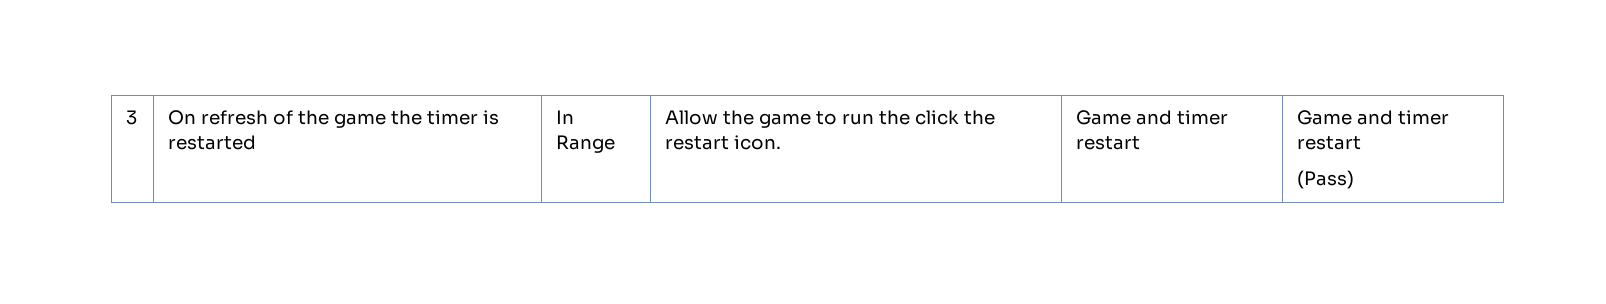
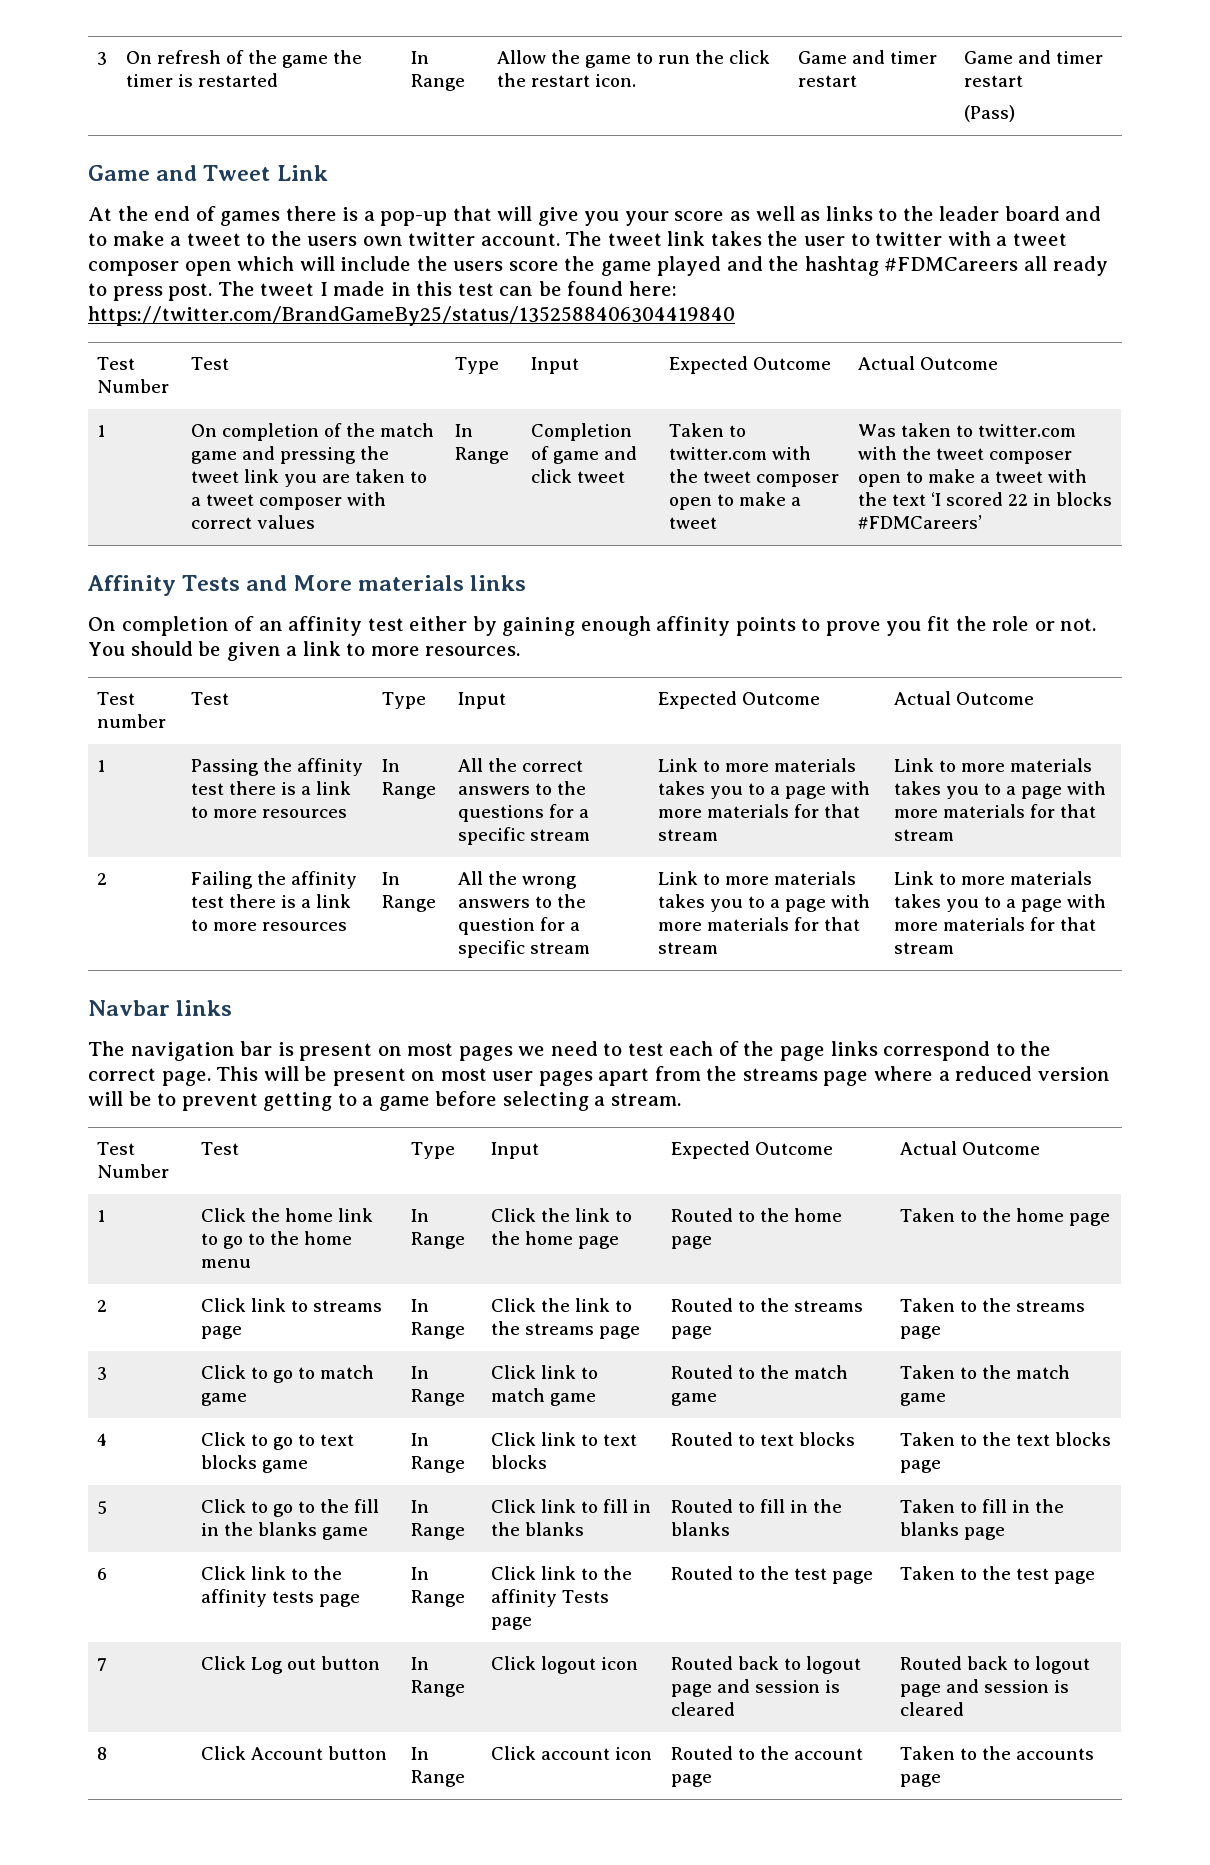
(1355, 179) none -> [88,165,328,181] [88,206,1102,226] [88,231,1067,246] [88,256,1108,276] [88,281,677,301] [88,306,735,326] [97,357,136,370] [97,379,170,393] [191,357,230,370] [455,357,500,374] [531,357,580,374] [669,356,832,374] [858,356,999,370] [97,425,106,437] [191,423,435,441] [191,446,390,464] [191,469,428,487] [191,492,387,510] [191,515,316,529] [455,424,474,437] [455,447,510,464] [531,423,633,441] [531,446,638,464] [531,469,626,483] [669,423,747,437] [669,446,812,460] [669,469,840,487] [669,492,802,510] [669,517,718,529] [858,423,1077,437] [858,446,1073,464] [858,469,1088,487] [858,492,1113,506] [858,515,983,529] [87,575,527,596] [88,616,1097,636] [88,641,521,661] [97,692,136,705] [97,714,167,728] [191,692,230,705] [382,692,427,709] [458,692,507,709] [658,691,821,709] [894,691,1035,705] [97,760,106,772] [191,758,364,776] [191,781,352,795] [191,806,348,818] [382,759,401,772] [382,782,437,799] [458,758,584,772] [458,781,587,795] [458,804,590,822] [458,827,591,845] [658,758,857,772] [658,781,871,799] [658,804,861,818] [658,829,719,841] [894,758,1093,772] [894,781,1107,799] [894,804,1097,818] [894,829,955,841] [97,873,108,885] [191,871,358,889] [191,894,352,908] [191,919,348,931] [382,872,401,885] [382,895,437,912] [458,871,578,889] [458,894,587,908] [458,917,581,935] [458,940,591,958] [658,871,857,885] [658,894,871,912] [658,917,861,931] [658,942,719,954] [894,871,1093,885] [894,894,1107,912] [894,917,1097,931] [894,942,955,954] [88,1000,233,1016] [88,1041,1052,1061] [88,1066,1110,1086] [88,1091,681,1111] [97,1142,136,1155] [97,1164,170,1178] [201,1142,240,1155] [411,1142,456,1159] [491,1142,540,1159] [671,1141,834,1159] [900,1141,1041,1155] [97,1210,106,1222] [201,1208,374,1222] [201,1231,353,1249] [201,1259,252,1268] [411,1209,430,1222] [411,1232,466,1249] [491,1208,633,1222] [491,1231,620,1249] [671,1208,843,1222] [671,1236,713,1249] [900,1208,1111,1226] [97,1300,108,1312] [201,1298,383,1312] [201,1326,243,1339] [411,1299,430,1312] [411,1322,466,1339] [491,1298,633,1312] [491,1321,641,1339] [671,1298,864,1312] [671,1326,713,1339] [900,1298,1086,1312] [900,1326,942,1339] [97,1367,108,1380] [201,1365,375,1383] [201,1393,248,1406] [411,1366,430,1379] [411,1389,466,1406] [491,1365,599,1379] [491,1388,597,1406] [671,1365,849,1379] [671,1393,718,1406] [900,1365,1071,1379] [900,1393,947,1406] [97,1433,108,1446] [201,1432,355,1450] [201,1455,309,1473] [411,1433,430,1446] [411,1456,466,1473] [491,1432,638,1446] [491,1455,548,1469] [671,1432,856,1446] [900,1432,1112,1446] [900,1460,942,1473] [97,1501,108,1514] [201,1499,380,1517] [201,1522,369,1540] [411,1500,430,1513] [411,1523,466,1540] [491,1499,652,1513] [491,1522,585,1536] [671,1499,843,1513] [671,1522,731,1536] [900,1499,1065,1513] [900,1522,1006,1540] [97,1568,108,1580] [201,1566,343,1580] [201,1589,361,1607] [411,1567,430,1580] [411,1590,466,1607] [491,1566,633,1580] [491,1589,610,1607] [491,1617,533,1630] [671,1566,874,1584] [900,1566,1096,1584] [97,1658,108,1671] [201,1656,381,1674] [411,1657,430,1670] [411,1680,466,1697] [491,1656,639,1674] [671,1656,862,1674] [671,1679,841,1697] [671,1702,736,1716] [900,1656,1091,1674] [900,1679,1070,1697] [900,1702,965,1716] [97,1747,108,1760] [201,1746,388,1760] [411,1747,430,1760] [411,1770,466,1787] [491,1746,653,1760] [671,1746,864,1760] [671,1774,713,1787] [900,1746,1095,1760] [900,1774,942,1787] // Game and Tweet Link // At the end of games there is a pop-up that will give you your score as well as links to the leader board and to make a tweet to the users own twitter account. The tweet link takes the user to twitter with a tweet composer open which will include the users score the game played and the hashtag #FDMCareers all ready to press post. The tweet I made in this test can be found here: https://twitter.com/BrandGameBy25/status/1352588406304419840 // Test Number | Test | Type | Input | Expected Outcome | Actual Outcome // 1 | On completion of the match game and pressing the tweet link you are taken to a tweet composer with correct values | In Range | Completion of game and click tweet | Taken to twitter.com with the tweet composer open to make a tweet | Was taken to twitter.com with the tweet composer open to make a tweet with the text ‘I scored 22 in blocks #FDMCareers’ // Affinity Tests and More materials links // On completion of an affinity test either by gaining enough affinity points to prove you fit the role or not. You should be given a link to more resources. // Test number | Test | Type | Input | Expected Outcome | Actual Outcome // 1 | Passing the affinity test there is a link to more resources | In Range | All the correct answers to the questions for a specific stream | Link to more materials takes you to a page with more materials for that stream | Link to more materials takes you to a page with more materials for that stream // 2 | Failing the affinity test there is a link to more resources | In Range | All the wrong answers to the question for a specific stream | Link to more materials takes you to a page with more materials for that stream | Link to more materials takes you to a page with more materials for that stream // Navbar links // The navigation bar is present on most pages we need to test each of the page links correspond to the correct page. This will be present on most user pages apart from the streams page where a reduced version will be to prevent getting to a game before selecting a stream. // Test Number | Test | Type | Input | Expected Outcome | Actual Outcome // 1 | Click the home link to go to the home menu | In Range | Click the link to the home page | Routed to the home page | Taken to the home page // 2 | Click link to streams page | In Range | Click the link to the streams page | Routed to the streams page | Taken to the streams page // 3 | Click to go to match game | In Range | Click link to match game | Routed to the match game | Taken to the match game // 4 | Click to go to text blocks game | In Range | Click link to text blocks | Routed to text blocks | Taken to the text blocks page // 5 | Click to go to the fill in the blanks game | In Range | Click link to fill in the blanks | Routed to fill in the blanks | Taken to fill in the blanks page // 6 | Click link to the affinity tests page | In Range | Click link to the affinity Tests page | Routed to the test page | Taken to the test page // 7 | Click Log out button | In Range | Click logout icon | Routed back to logout page and session is cleared | Routed back to logout page and session is cleared // 8 | Click Account button | In Range | Click account icon | Routed to the account page | Taken to the accounts page

